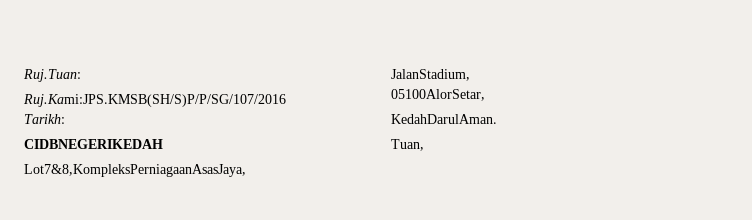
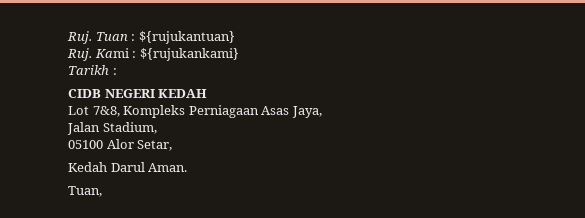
[23,69,81,82] [23,94,286,107] [24,114,65,124] [24,139,163,149] [24,164,246,177] [391,69,470,81] [391,89,485,101] [391,114,497,124] Ruj.Tuan: // Ruj.Kami:JPS.KMSB(SH/S)P/P/SG/107/2016 // Tarikh: // CIDBNEGERIKEDAH // Lot7&8,KompleksPerniagaanAsasJaya, // JalanStadium, // 05100AlorSetar, // KedahDarulAman. -> [67,31,235,44] [67,48,239,61] [68,65,117,75] [68,89,208,98] [68,105,322,118] [67,122,157,135] [68,139,173,151] [68,162,188,172] Ruj. Tuan : ${rujukantuan} // Ruj. Kami : ${rujukankami} // Tarikh : // CIDB NEGERI KEDAH // Lot 7&8, Kompleks Perniagaan Asas Jaya, // Jalan Stadium, // 05100 Alor Setar, // Kedah Darul Aman.

